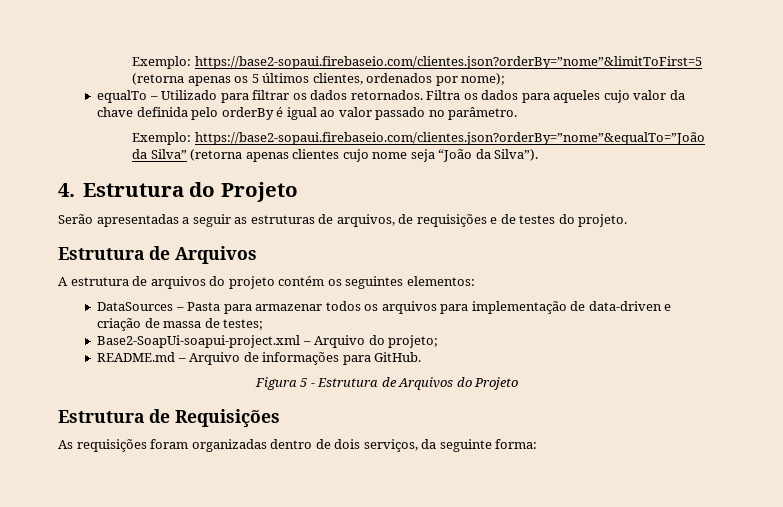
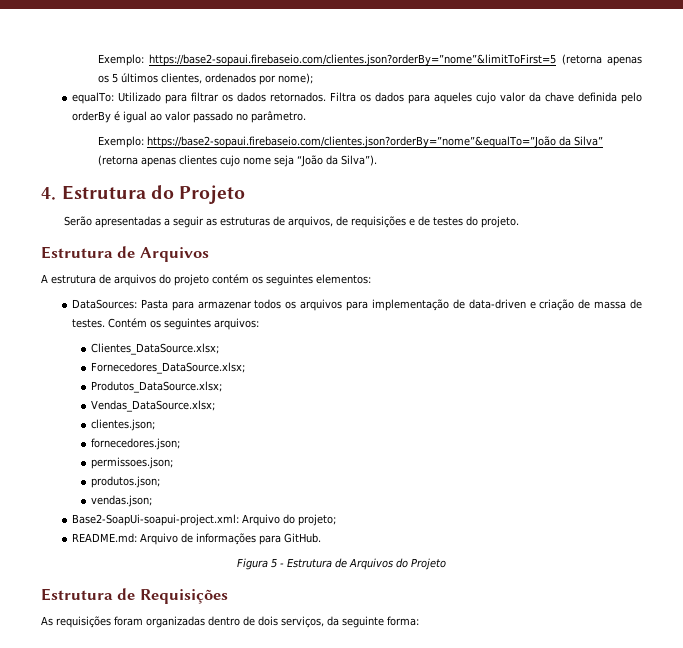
[97,90,158,103] equalTo – -> [71,92,114,104] equalTo:
[97,302,184,311] DataSources – -> [71,299,137,309] DataSources:
[223,319,264,330] [97,335,311,348] testes; // Base2-SoapUi-soapui-project.xml – -> [71,318,259,330] [90,343,219,355] [90,362,245,374] [90,381,222,393] [90,400,215,412] [90,419,155,431] [90,438,180,450] [90,457,173,469] [90,476,160,488] [90,495,152,507] [71,514,239,526] testes. Contém os seguintes arquivos: // Clientes_DataSource.xlsx; // Fornecedores_DataSource.xlsx; // Produtos_DataSource.xlsx; // Vendas_DataSource.xlsx; // clientes.json; // fornecedores.json; // permissoes.json; // produtos.json; // vendas.json; // Base2-SoapUi-soapui-project.xml:
[97,352,186,362] README.md – -> [71,533,137,543] README.md:

